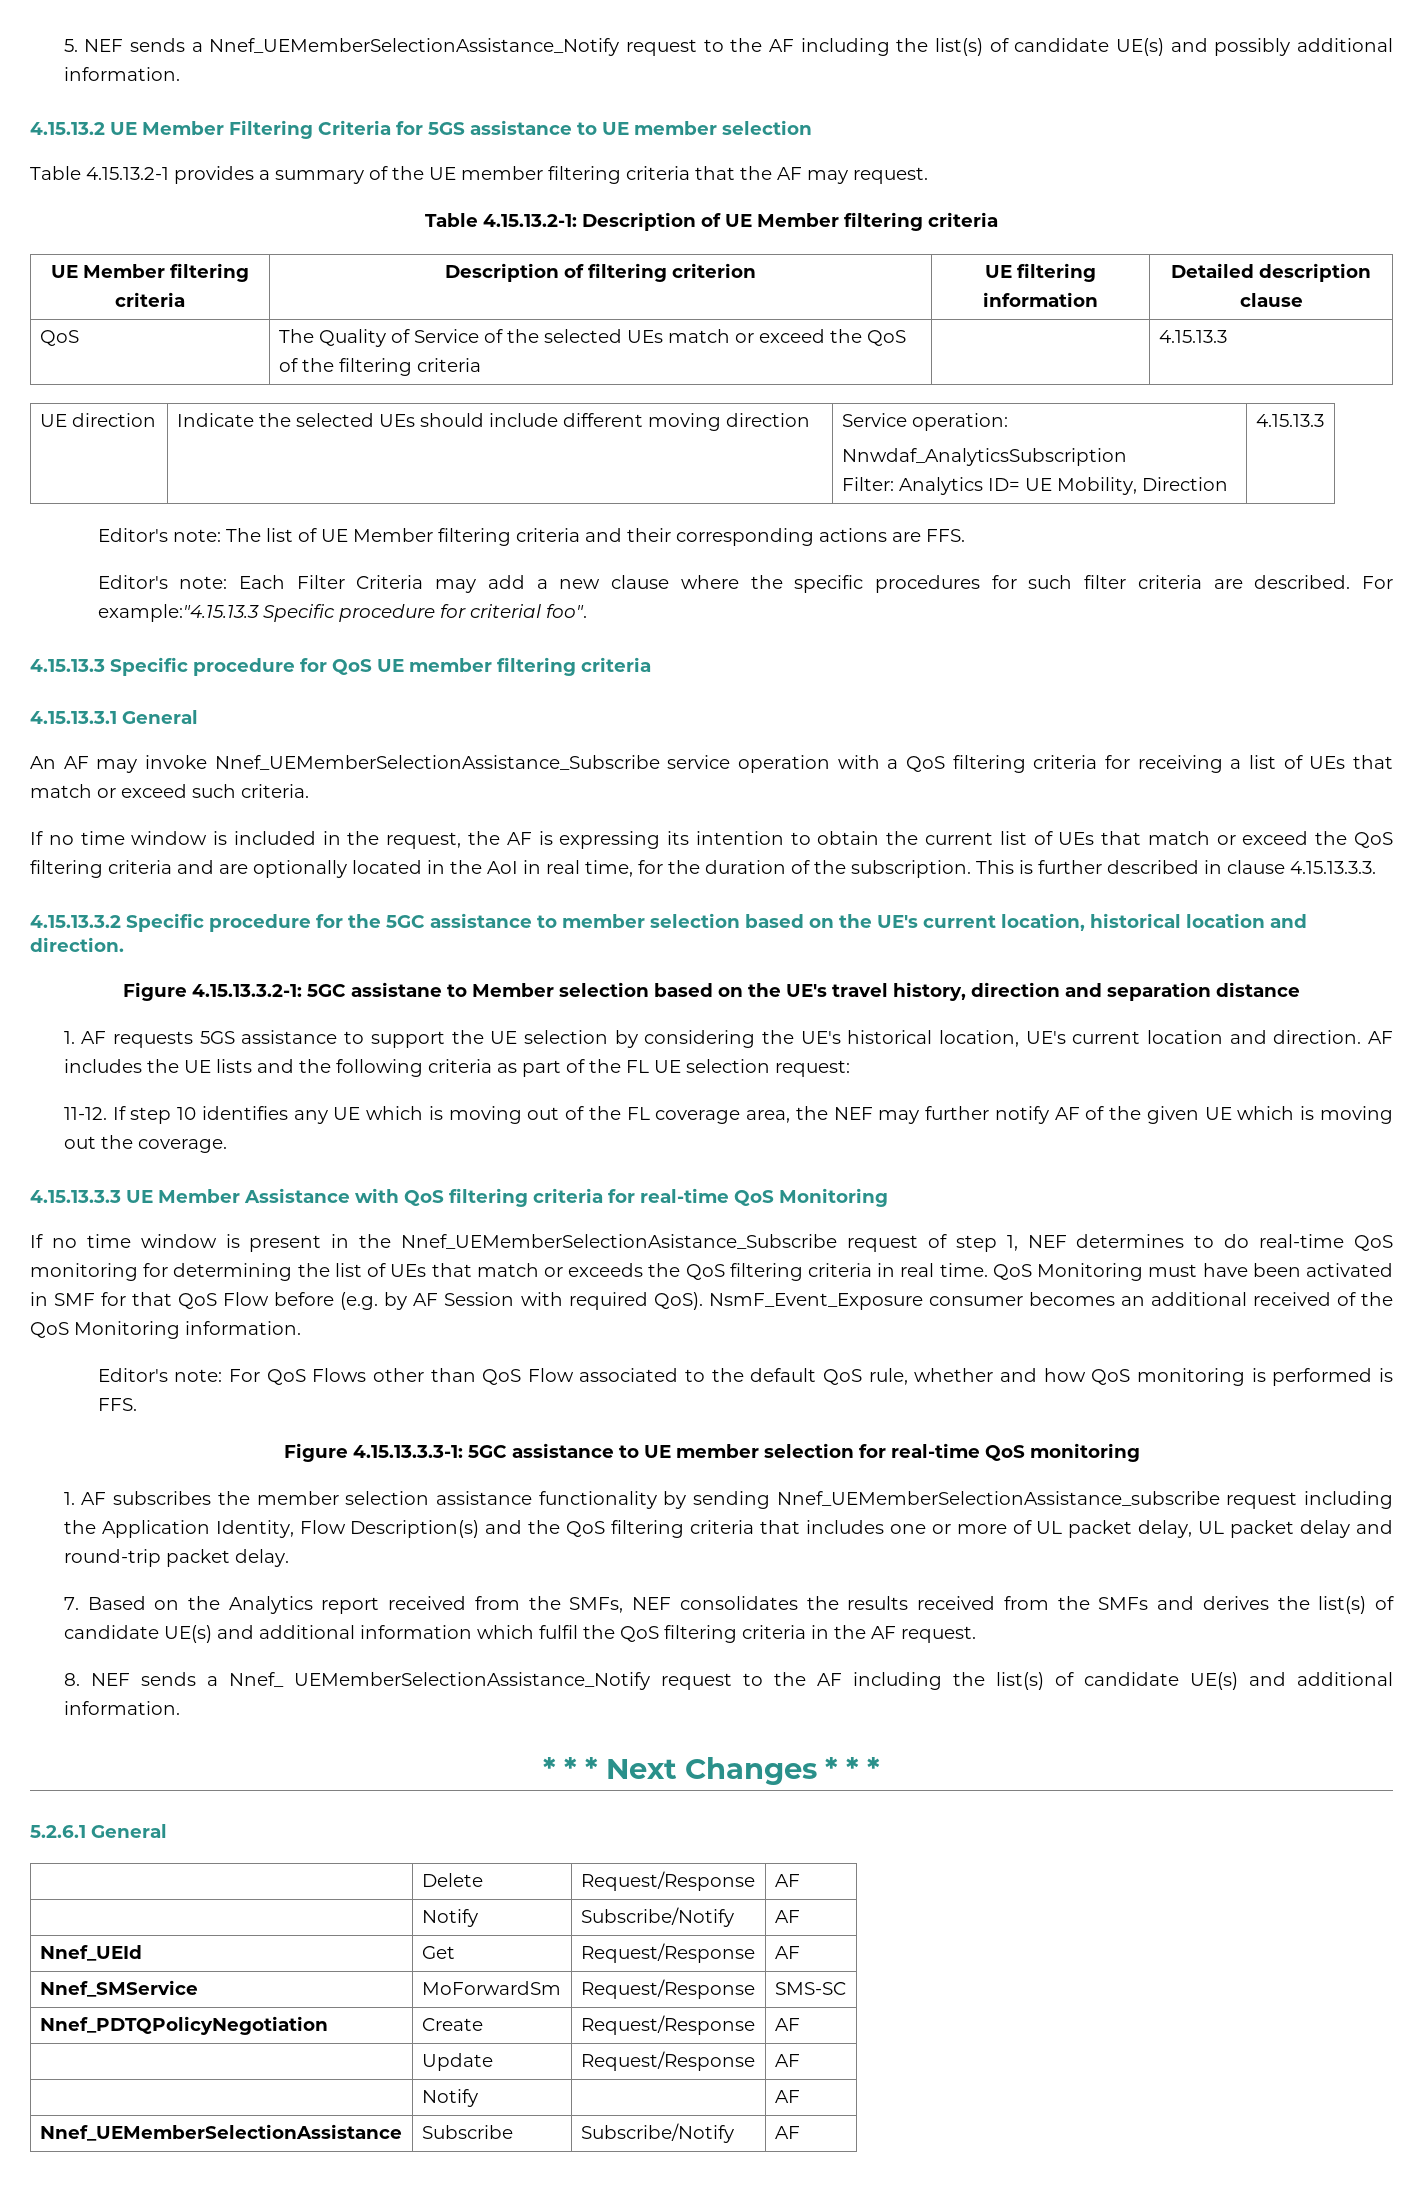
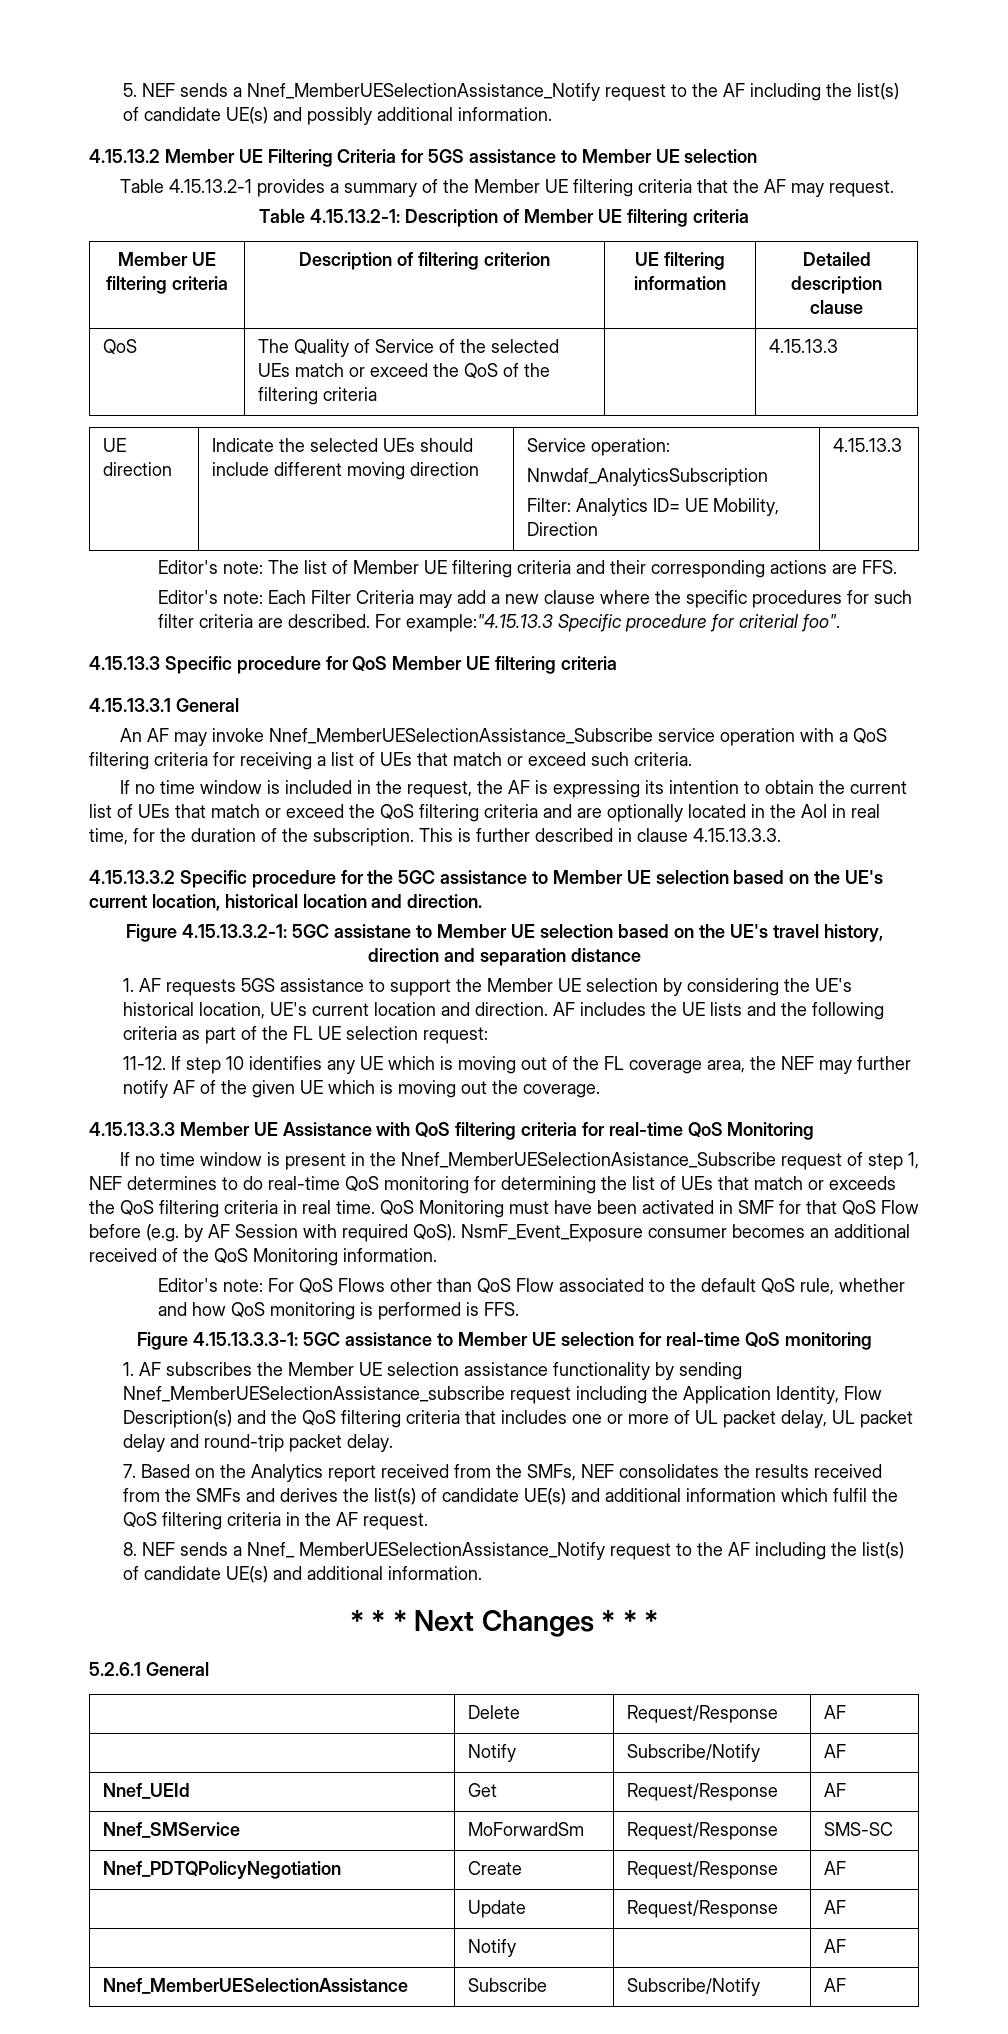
[209,38,620,56] Nnef_UEMemberSelectionAssistance_Notify -> [247,83,601,101] Nnef_MemberUESelectionAssistance_Notify
[110,121,224,135] UE Member -> [164,149,263,163] Member UE
[602,121,717,135] UE member -> [581,149,680,163] Member UE
[429,166,543,180] UE member -> [473,179,568,193] Member UE
[725,212,998,231] [51,264,165,278] UE Member filtering criteria // UE Member -> [524,209,749,227] [118,252,216,266] Member UE filtering criteria // Member UE
[320,528,433,542] UE Member -> [352,560,447,574] Member UE
[377,658,492,672] UE member -> [392,656,491,670] Member UE
[214,755,660,770] Nnef_UEMemberSelectionAssistance_Subscribe -> [268,728,653,744] Nnef_MemberUESelectionAssistance_Subscribe
[562,914,645,928] member -> [552,870,651,884] Member UE
(554, 990) none -> [510,924,535,938] UE
(484, 1037) none -> [487,978,554,992] Member
[126,1189,240,1203] UE Member -> [179,1122,278,1136] Member UE
[401,1234,838,1249] Nnef_UEMemberSelectionAsistance_Subscribe -> [400,1152,776,1168] Nnef_MemberUESelectionAsistance_Subscribe
[643,1444,759,1458] UE member -> [457,1332,556,1346] Member UE
[256,1491,339,1505] member -> [288,1362,383,1376] Member UE
[776,1491,1220,1506] Nnef_UEMemberSelectionAssistance_subscribe -> [123,1386,506,1402] Nnef_MemberUESelectionAssistance_subscribe
[293,1672,650,1690] UEMemberSelectionAssistance_Notify -> [299,1542,606,1560] MemberUESelectionAssistance_Notify
[39,2124,402,2141] Nnef_UEMemberSelectionAssistance -> [103,1978,409,1994] Nnef_MemberUESelectionAssistance

